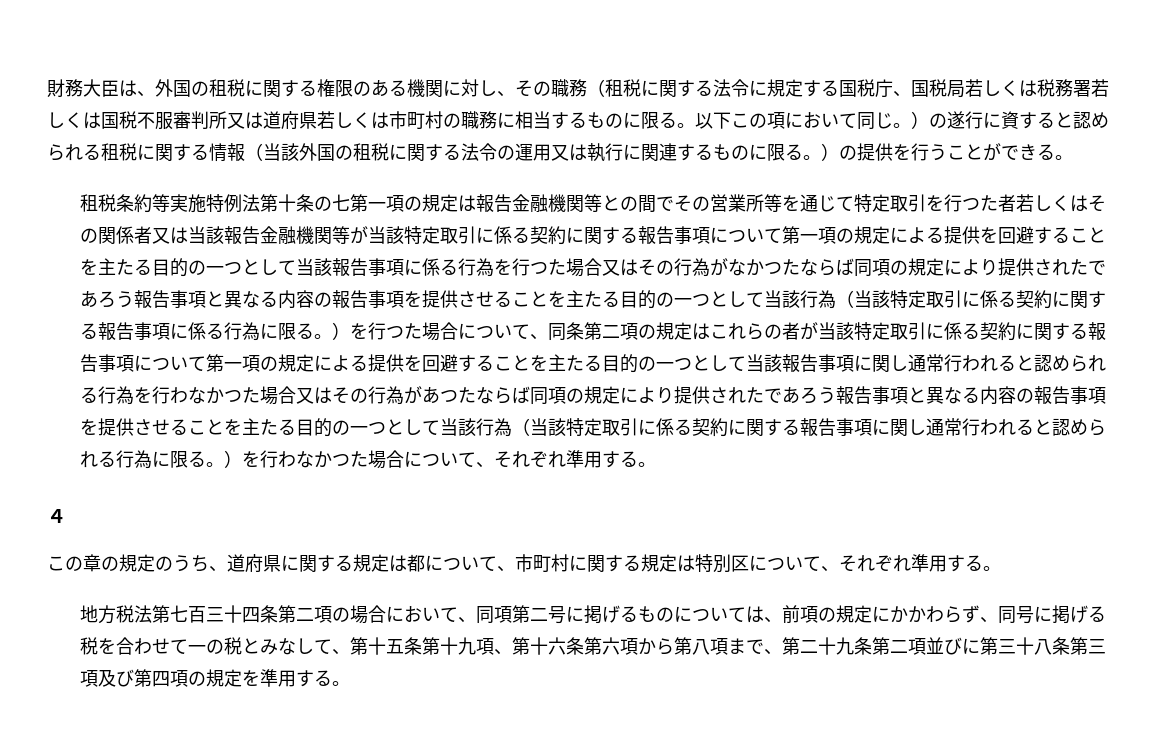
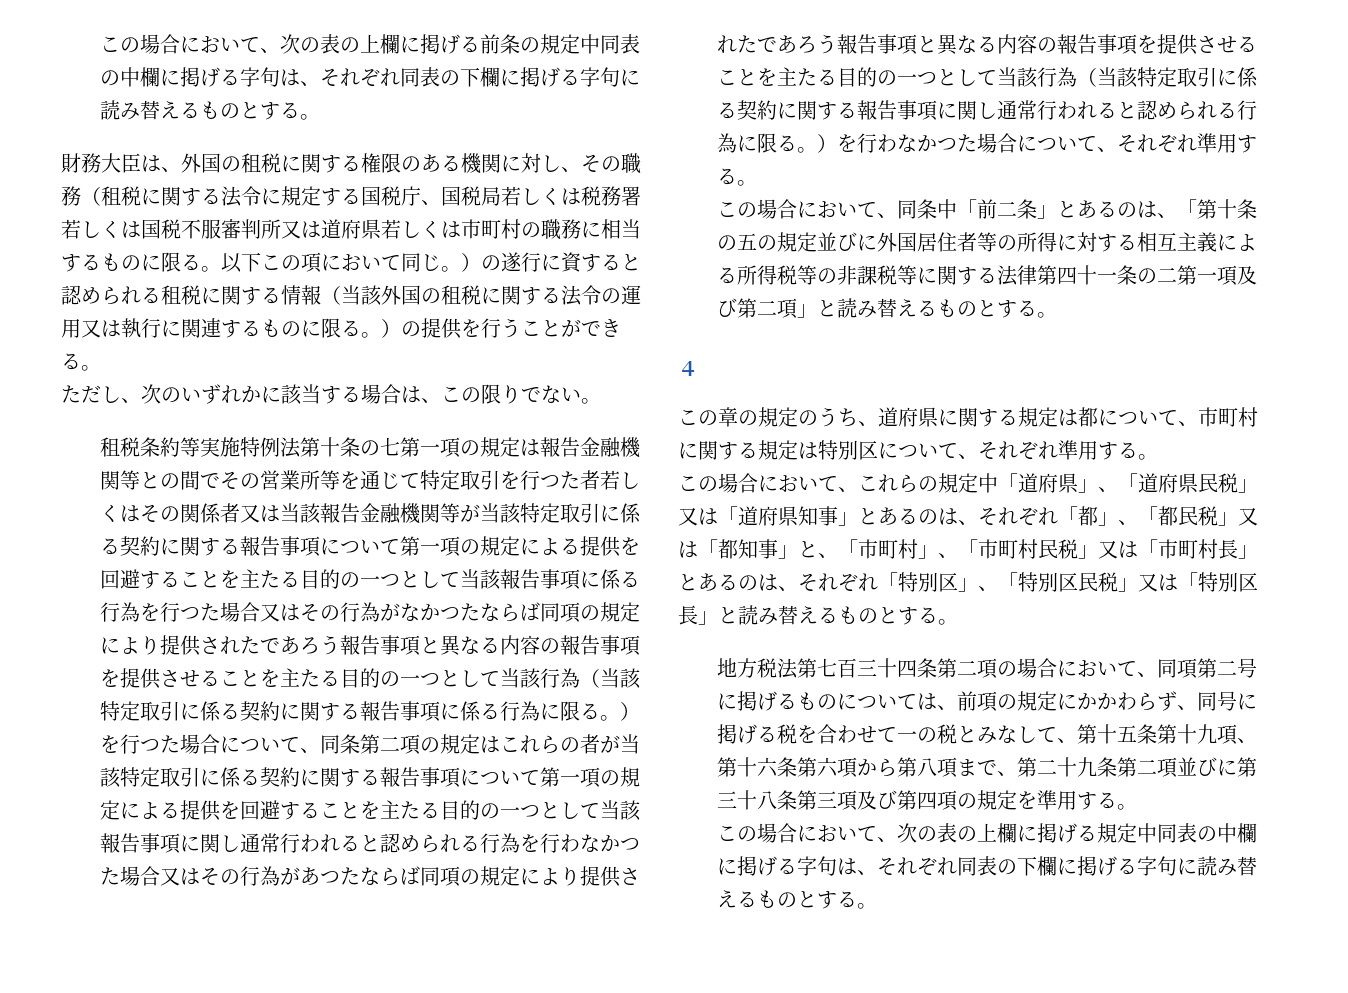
(47, 88) none -> [99,34,640,54] [99,67,640,87] [99,100,320,120] この場合において、次の表の上欄に掲げる前条の規定中同表の中欄に掲げる字句は、それぞれ同表の下欄に掲げる字句に読み替えるものとする。 //
(1073, 157) none -> [61,384,601,405] // ただし、次のいずれかに該当する場合は、この限りでない。
(657, 464) none -> [716,199,1257,219] [716,232,1257,252] [716,265,1257,286] [716,298,1057,319] // この場合において、同条中「前二条」とあるのは、「第十条の五の規定並びに外国居住者等の所得に対する相互主義による所得税等の非課税等に関する法律第四十一条の二第一項及び第二項」と読み替えるものとする。
(1001, 568) none -> [678,473,1258,493] [678,506,1258,526] [678,539,1258,559] [678,572,1258,592] [678,605,958,625] // この場合において、これらの規定中「道府県」、「道府県民税」又は「道府県知事」とあるのは、それぞれ「都」、「都民税」又は「都知事」と、「市町村」、「市町村民税」又は「市町村長」とあるのは、それぞれ「特別区」、「特別区民税」又は「特別区長」と読み替えるものとする。
(351, 683) none -> [716,823,1257,843] [716,856,1257,876] [716,890,877,909] // この場合において、次の表の上欄に掲げる規定中同表の中欄に掲げる字句は、それぞれ同表の下欄に掲げる字句に読み替えるものとする。

